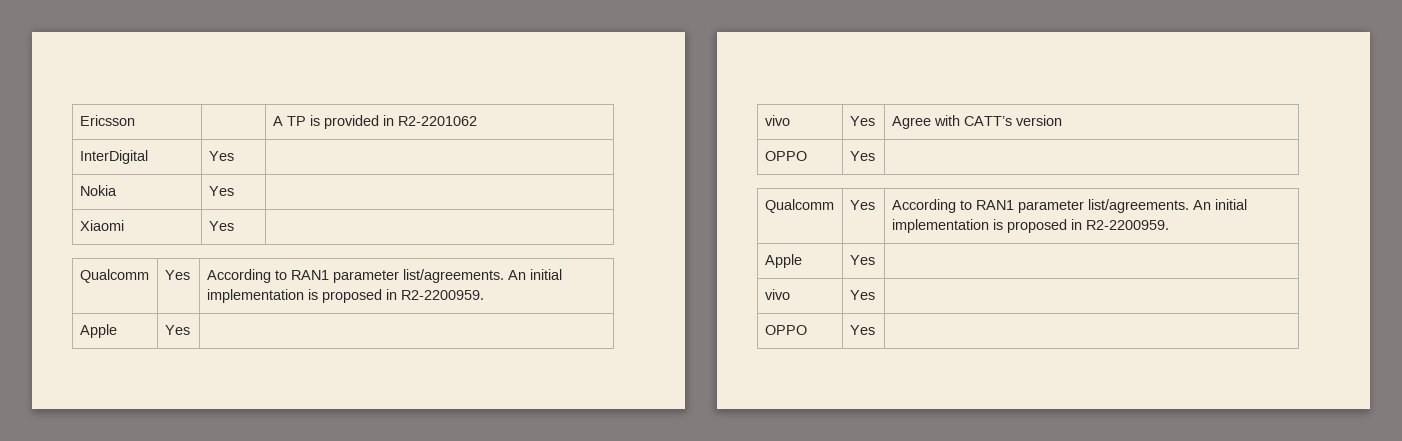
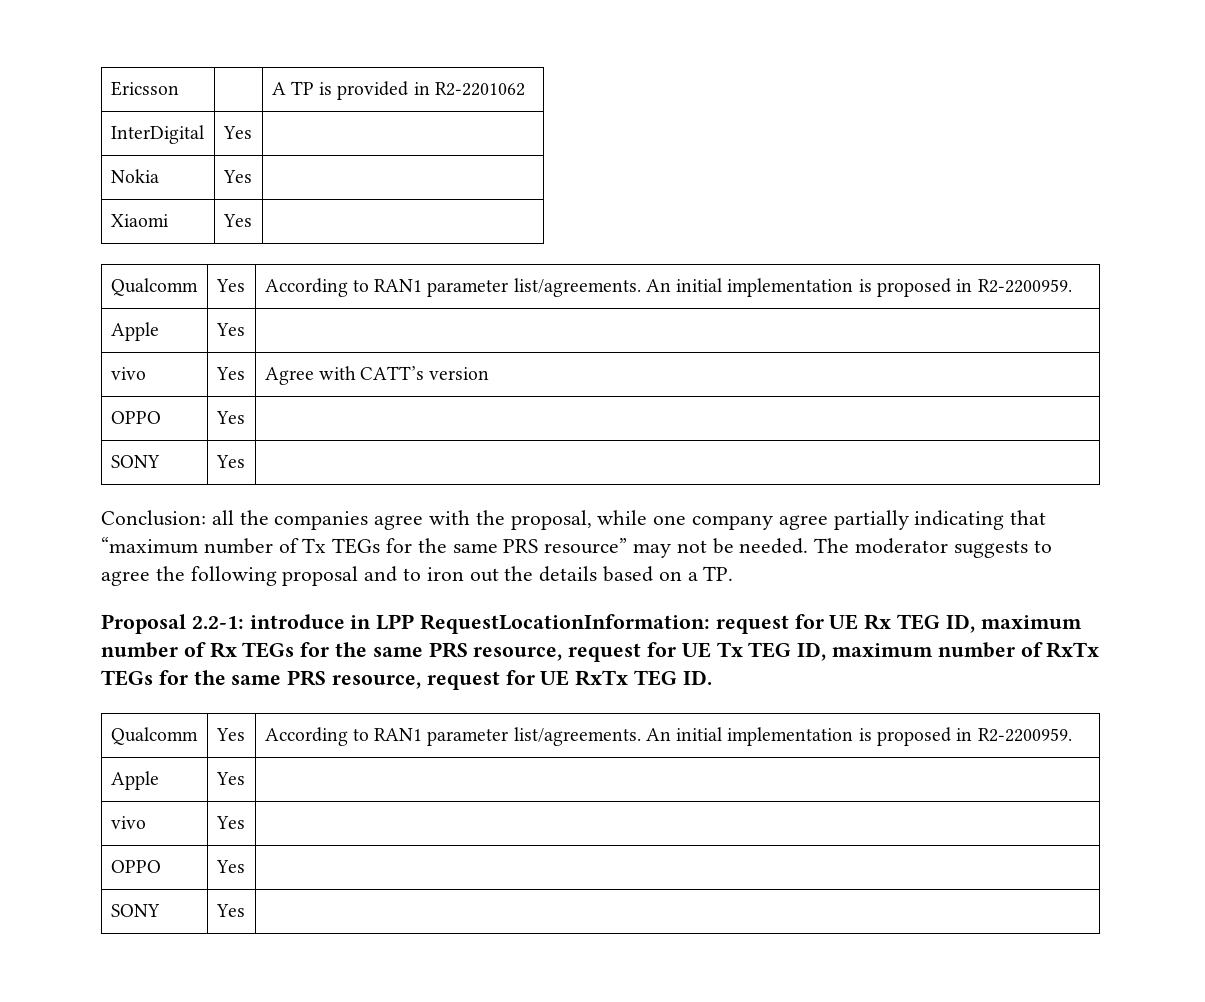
(875, 156) none -> [110,455,160,468] [215,455,245,468] [101,510,1047,530] [101,537,1052,558] [101,566,734,586] [101,614,1082,634] [101,642,1100,662] [101,670,712,690] // SONY | Yes | // Conclusion: all the companies agree with the proposal, while one company agree partially indicating that “maximum number of Tx TEGs for the same PRS resource” may not be needed. The moderator suggests to agree the following proposal and to iron out the details based on a TP. // Proposal 2.2-1: introduce in LPP RequestLocationInformation: request for UE Rx TEG ID, maximum number of Rx TEGs for the same PRS resource, request for UE Tx TEG ID, maximum number of RxTx TEGs for the same PRS resource, request for UE RxTx TEG ID.
(875, 330) none -> [110,904,160,917] [215,904,245,917] // SONY | Yes |

